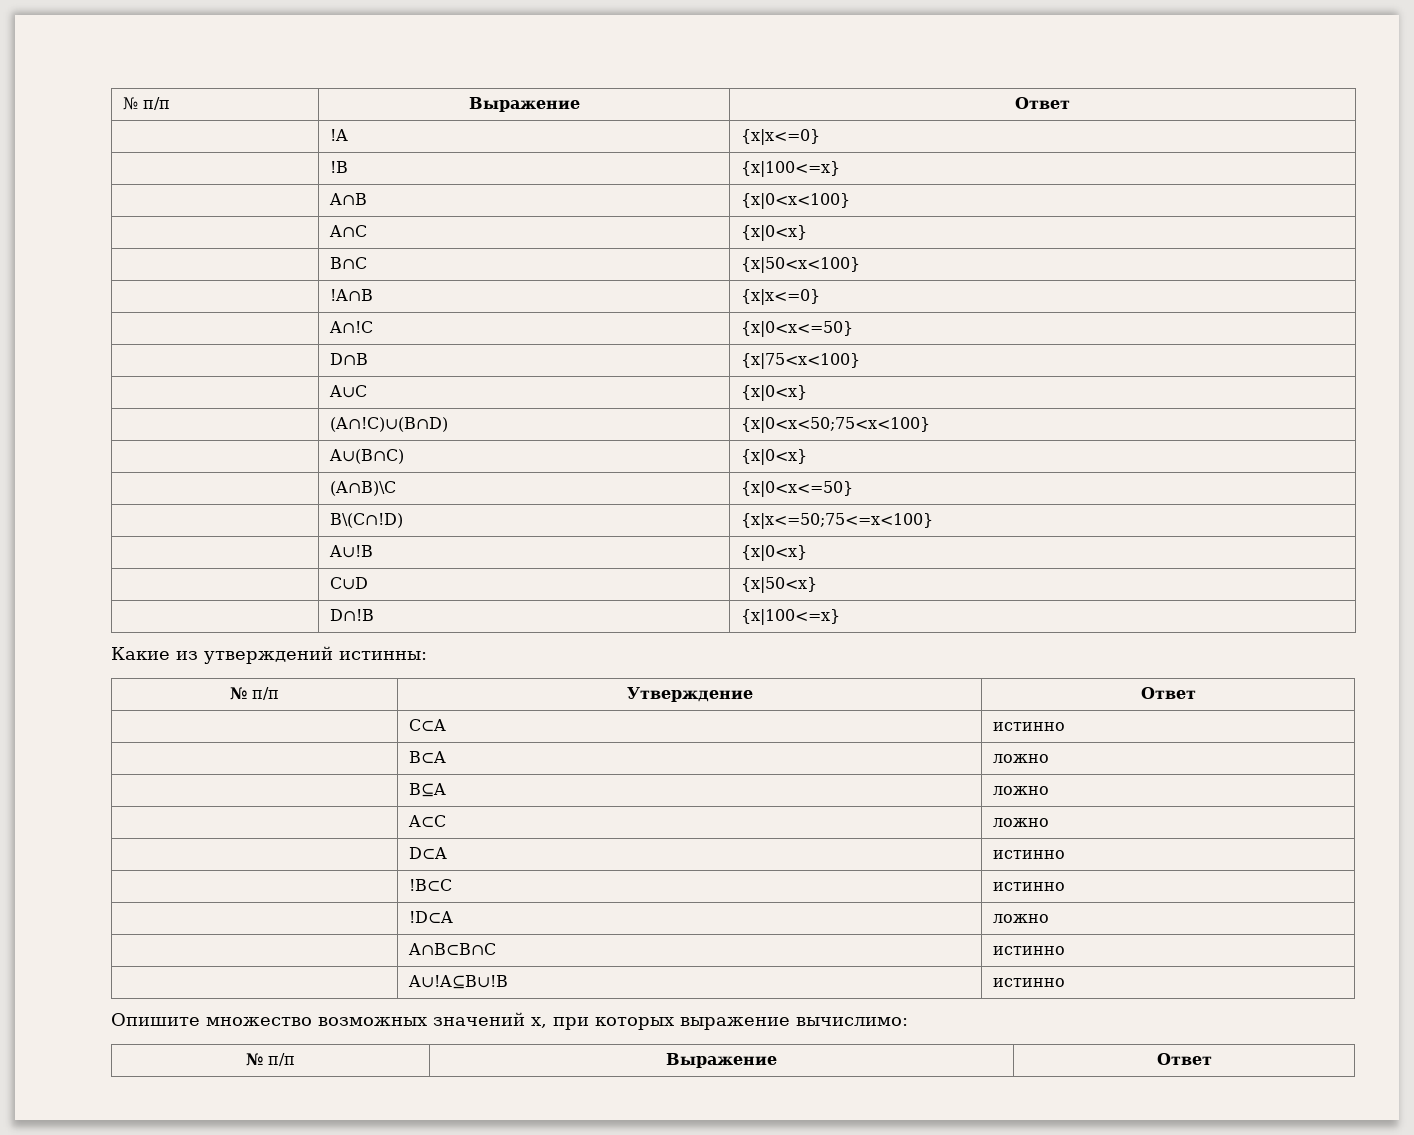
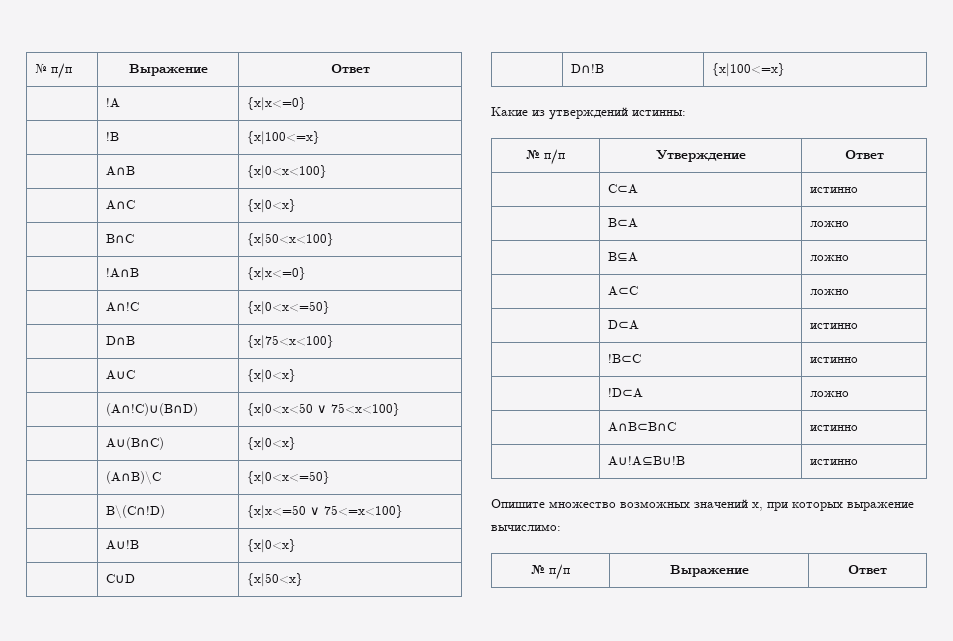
[740,417,930,433] {x|0<x<50;75<x<100} -> [247,403,401,417] {x|0<x<50 ∨ 75<x<100}
[740,513,933,529] {x|x<=50;75<=x<100} -> [247,505,404,519] {x|x<=50 ∨ 75<=x<100}

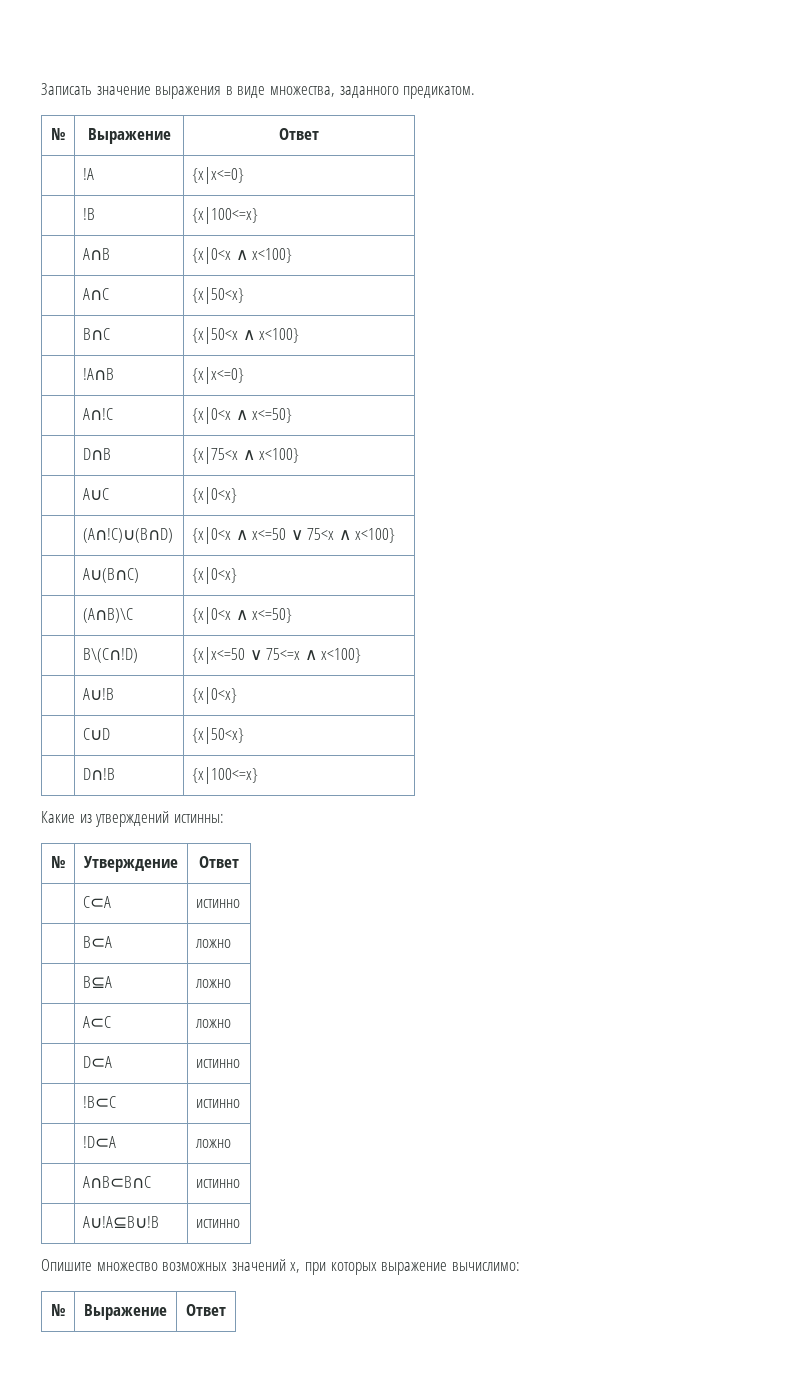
[35,63,73,79] № п/п -> [41,83,476,99] [50,128,66,140] Записать значение выражения в виде множества, заданного предикатом. // №
[247,165,328,179] {x|0<x<100} -> [191,247,293,264] {x|0<x ∧ x<100}
[247,199,297,213] {x|0<x} -> [191,287,244,304] {x|50<x}
[247,233,335,247] {x|50<x<100} -> [191,327,300,344] {x|50<x ∧ x<100}
[247,301,331,315] [106,336,136,345] [247,335,335,349] [106,370,136,380] [247,369,297,383] [106,403,199,416] [247,403,401,417] {x|0<x<=50} // | D∩B | {x|75<x<100} // | A∪C | {x|0<x} // | (A∩!C)∪(B∩D) | {x|0<x<50 ∨ 75<x<100} -> [191,407,293,424] [82,448,111,460] [191,447,300,464] [82,488,109,500] [191,487,237,504] [82,528,173,543] [191,527,396,544] {x|0<x ∧ x<=50} // | D∩B | {x|75<x ∧ x<100} // | A∪C | {x|0<x} // | (A∩!C)∪(B∩D) | {x|0<x ∧ x<=50 ∨ 75<x ∧ x<100}
[247,471,331,485] {x|0<x<=50} -> [191,607,293,624] {x|0<x ∧ x<=50}
[324,505,404,518] 75<=x<100} -> [266,648,362,663] 75<=x ∧ x<100}
[544,149,565,165] п/п -> (66, 862) none
[549,564,570,580] п/п -> (66, 1310) none

